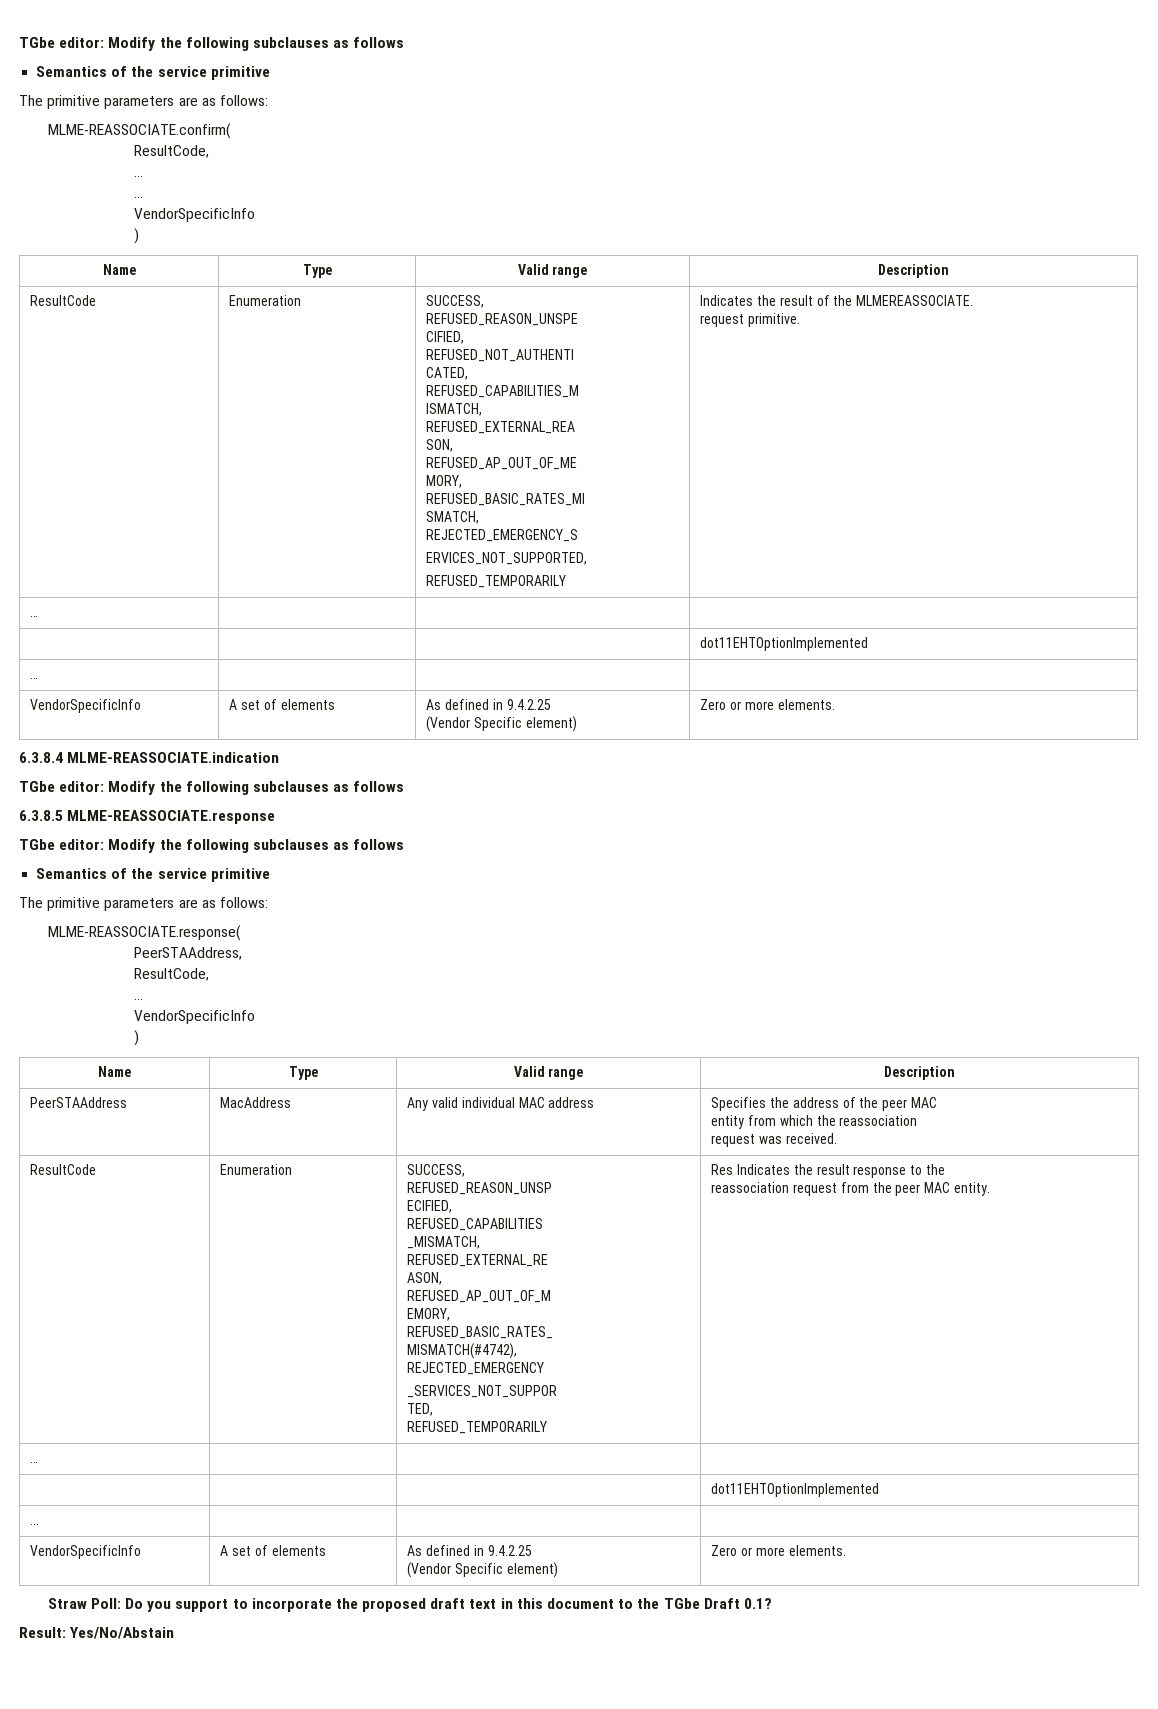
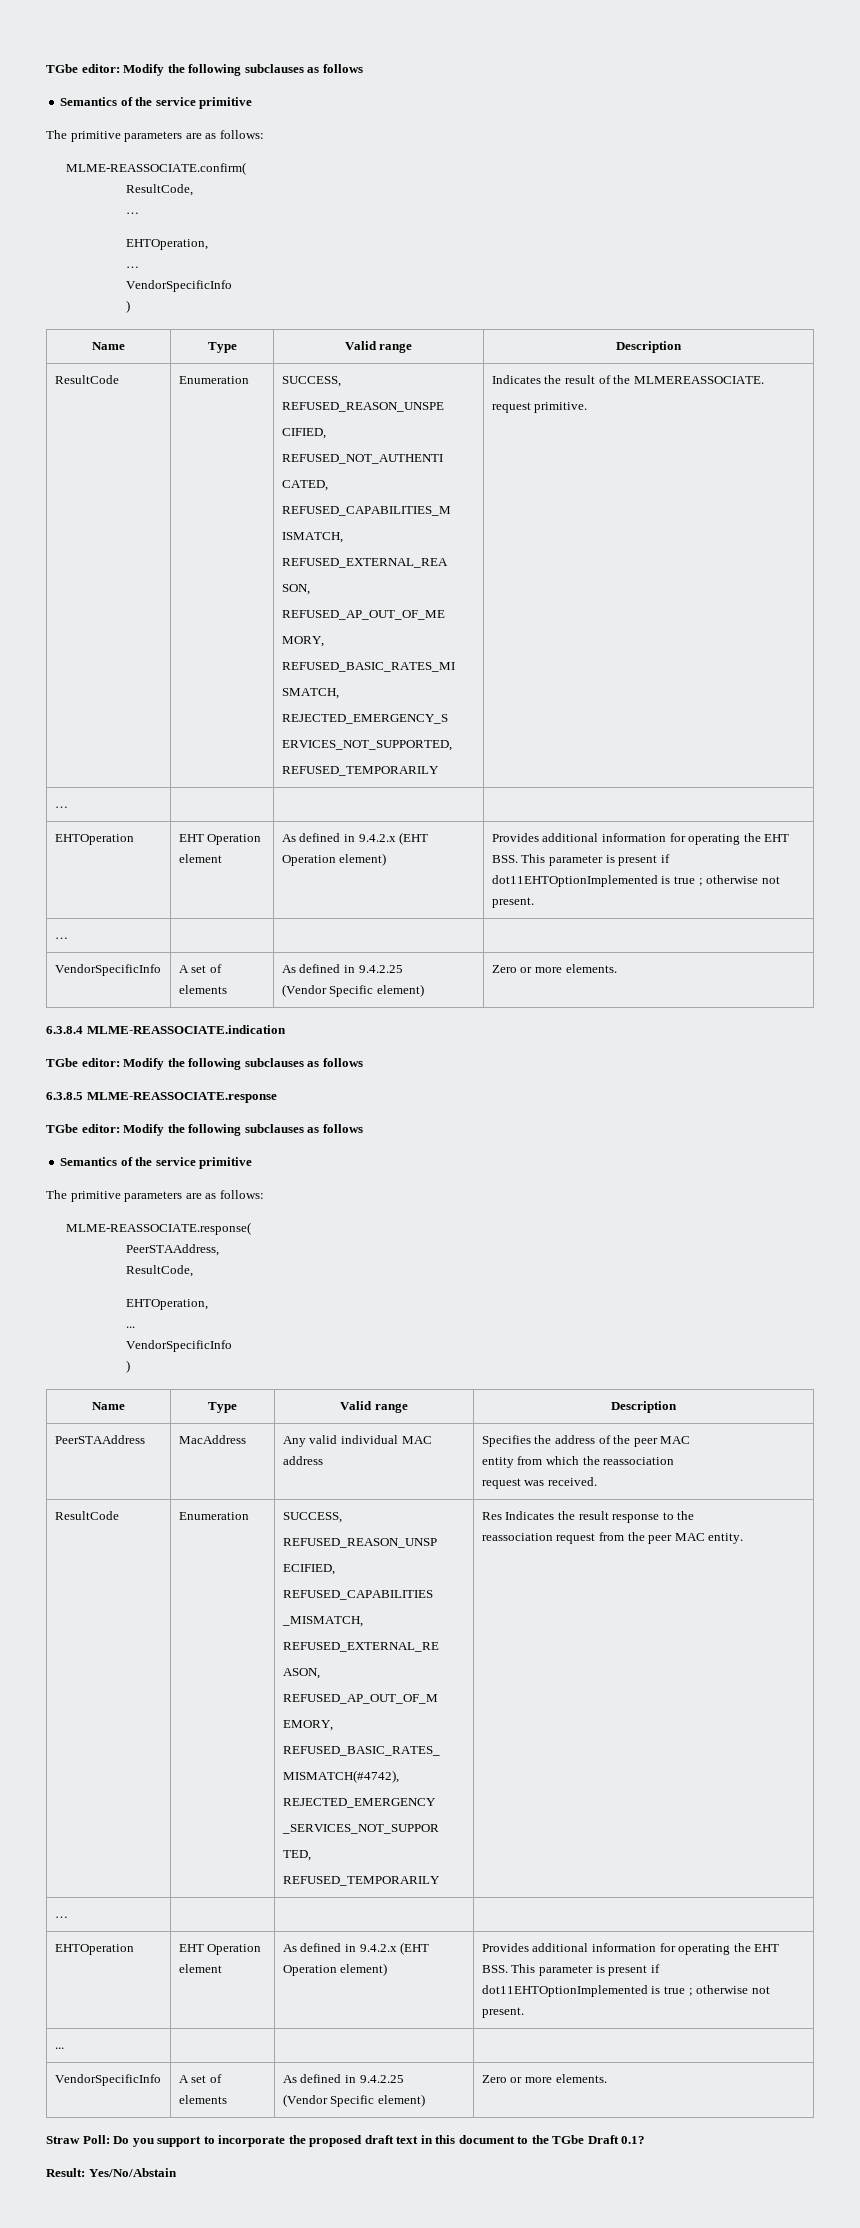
(144, 176) none -> [125,239,208,250] // EHTOperation,
[700,637,869,651] | | | dot11EHTOptionImplemented -> [54,834,134,845] [178,834,262,845] [178,854,222,863] [281,832,429,845] [281,853,387,866] [491,833,790,845] [491,854,670,866] [491,875,780,887] [491,897,534,908] EHTOperation | EHT Operation element | As defined in 9.4.2.x (EHT Operation element) | Provides additional information for operating the EHT BSS. This parameter is present if dot11EHTOptionImplemented is true ; otherwise not present.
(210, 974) none -> [125,1299,208,1310] // EHTOperation,
[711,1483,880,1497] | | | dot11EHTOptionImplemented -> [54,1944,134,1955] [178,1944,262,1955] [178,1964,222,1973] [282,1942,430,1955] [282,1963,388,1976] [481,1943,780,1955] [481,1964,660,1976] [481,1985,770,1997] [481,2007,524,2018] EHTOperation | EHT Operation element | As defined in 9.4.2.x (EHT Operation element) | Provides additional information for operating the EHT BSS. This parameter is present if dot11EHTOptionImplemented is true ; otherwise not present.

